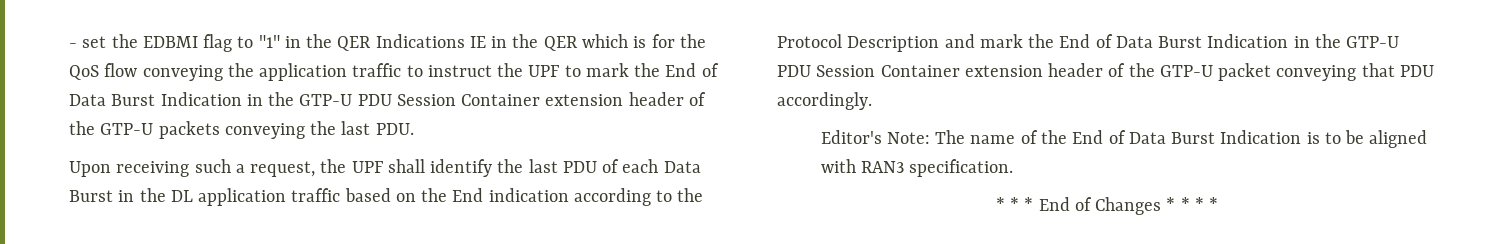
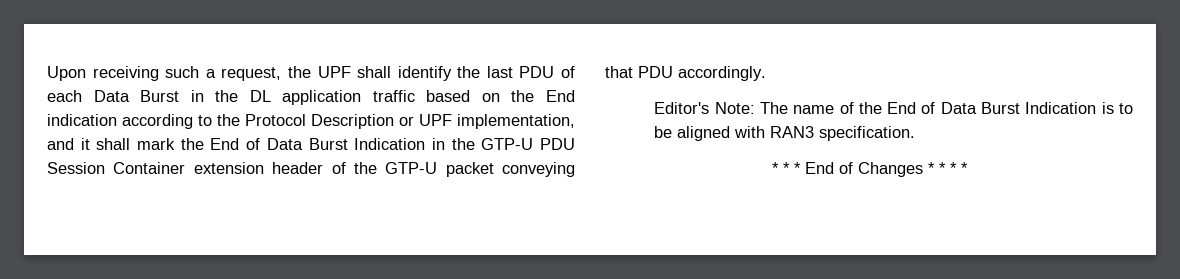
[69,34,706,52] [69,63,719,81] [69,92,706,106] [69,121,414,139] - set the EDBMI flag to "1" in the QER Indications IE in the QER which is for the QoS flow conveying the application traffic to instruct the UPF to mark the End of Data Burst Indication in the GTP-U PDU Session Container extension header of the GTP-U packets conveying the last PDU. // -> (47, 73) none
[944,34,975,48] and -> [399,114,575,129] [47,138,131,150] or UPF implementation, and it shall

